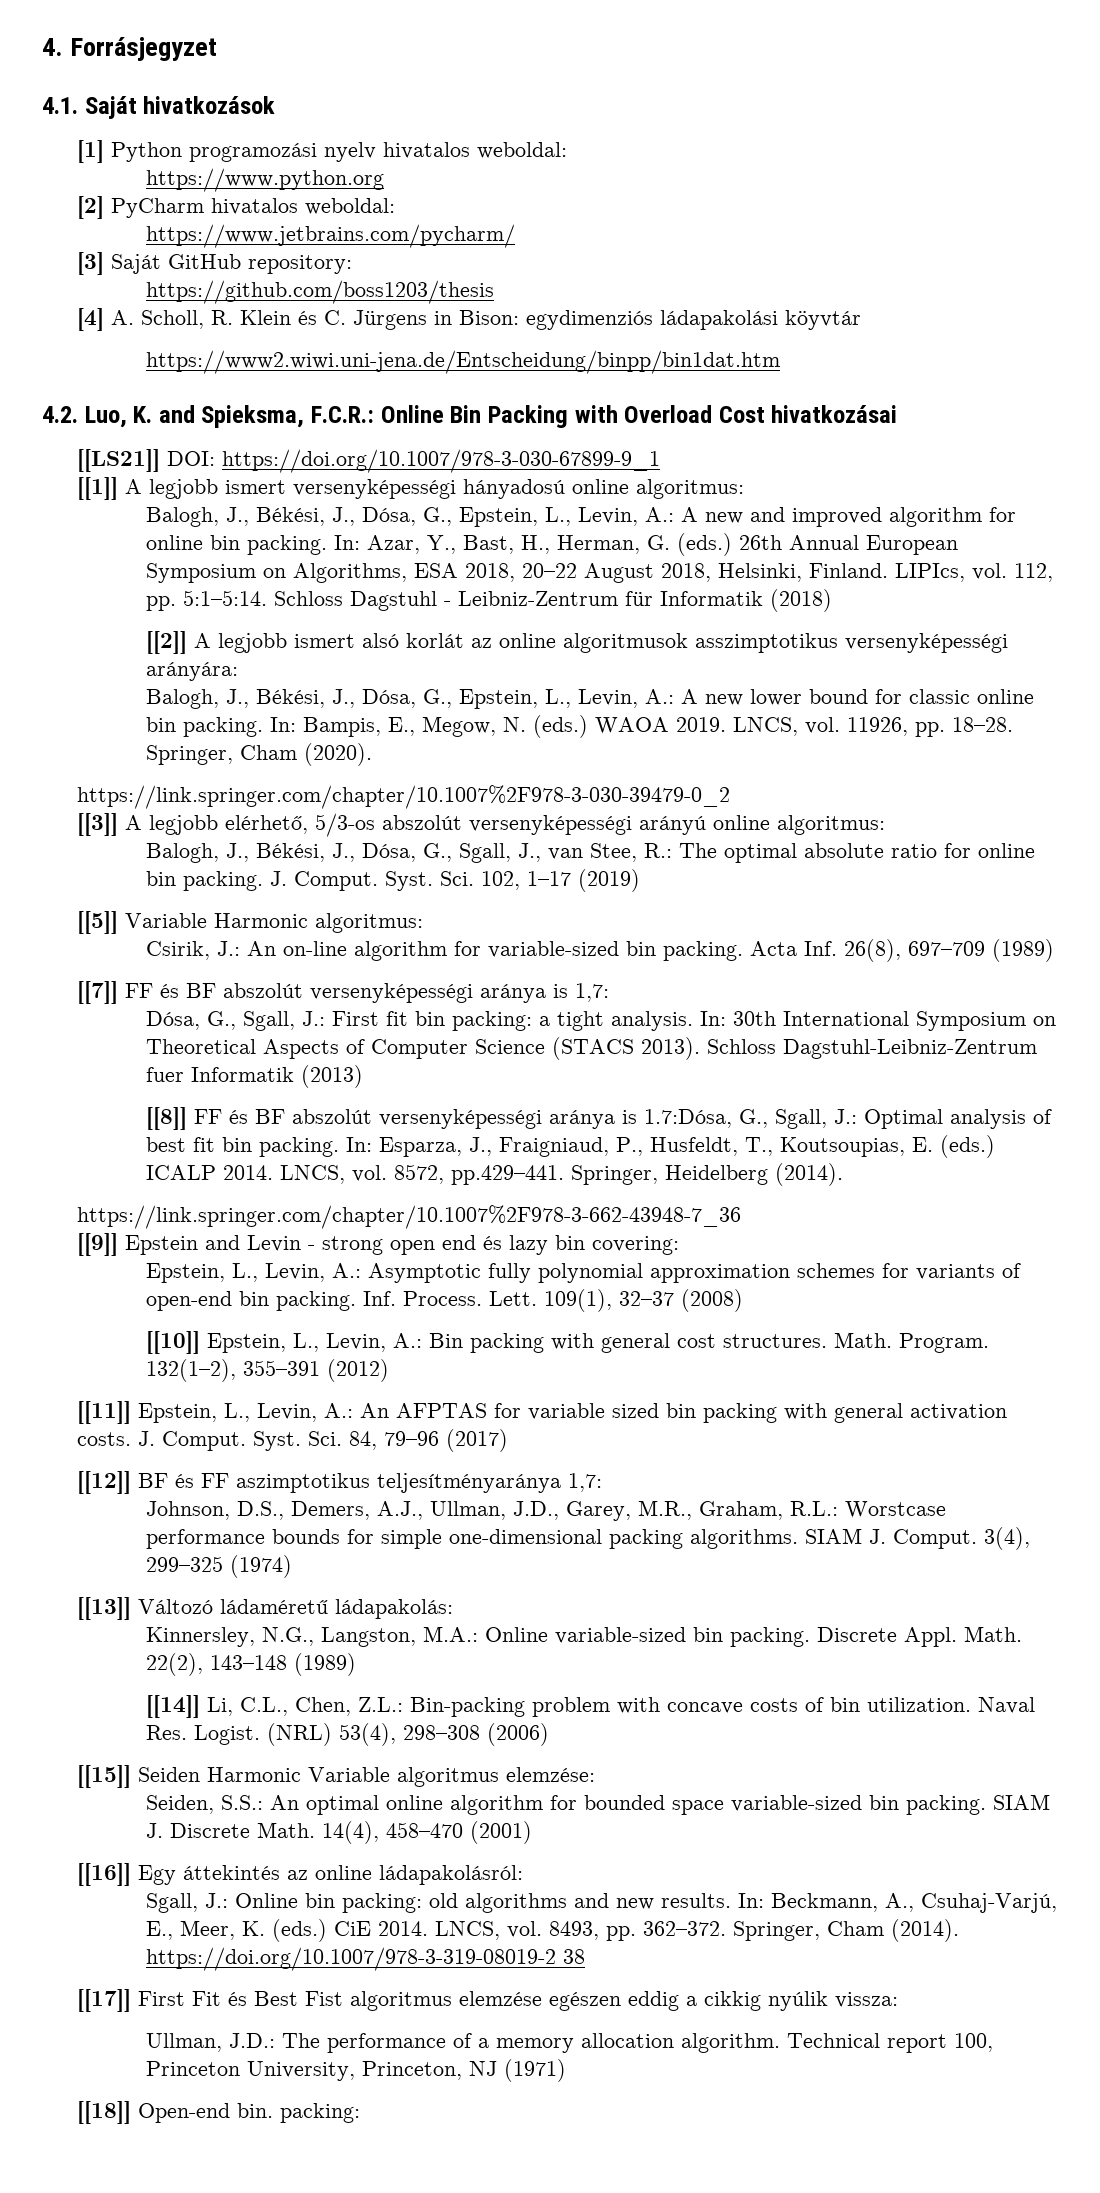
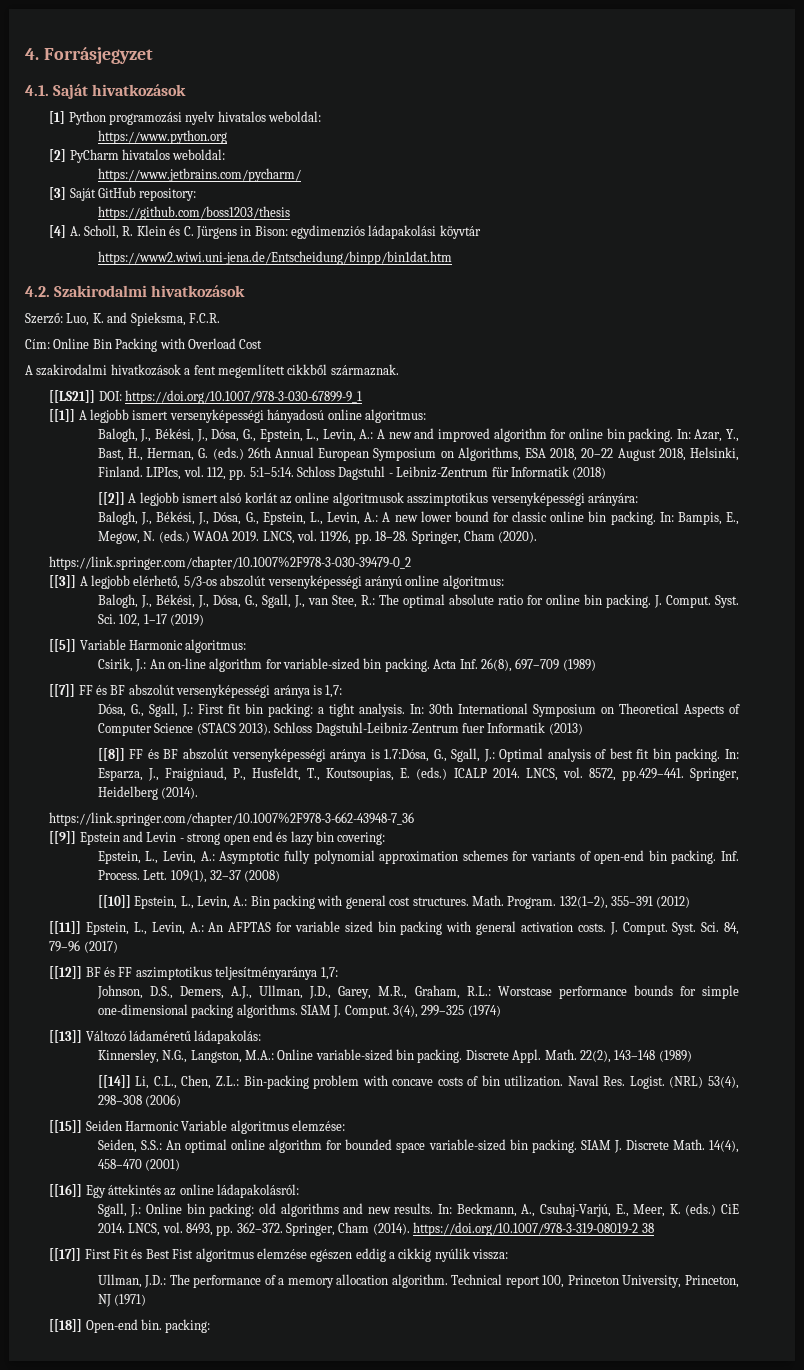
(78, 414) none -> [54,285,246,297] [25,313,63,324] Szakirodalmi hivatkozások // Szerző:
[311,406,375,423] F.C.R.: -> [188,313,220,323] [25,339,50,349] F.C.R. // Cím:
[771,405,898,423] hivatkozásai -> [25,364,399,378] // A szakirodalmi hivatkozások a fent megemlített cikkből származnak.

